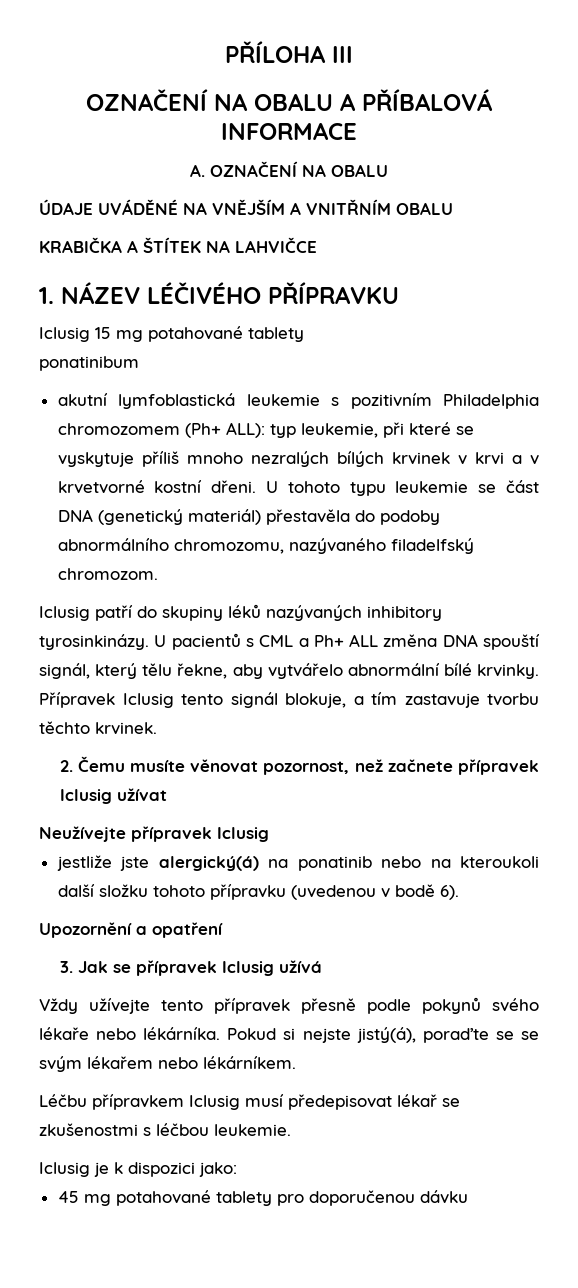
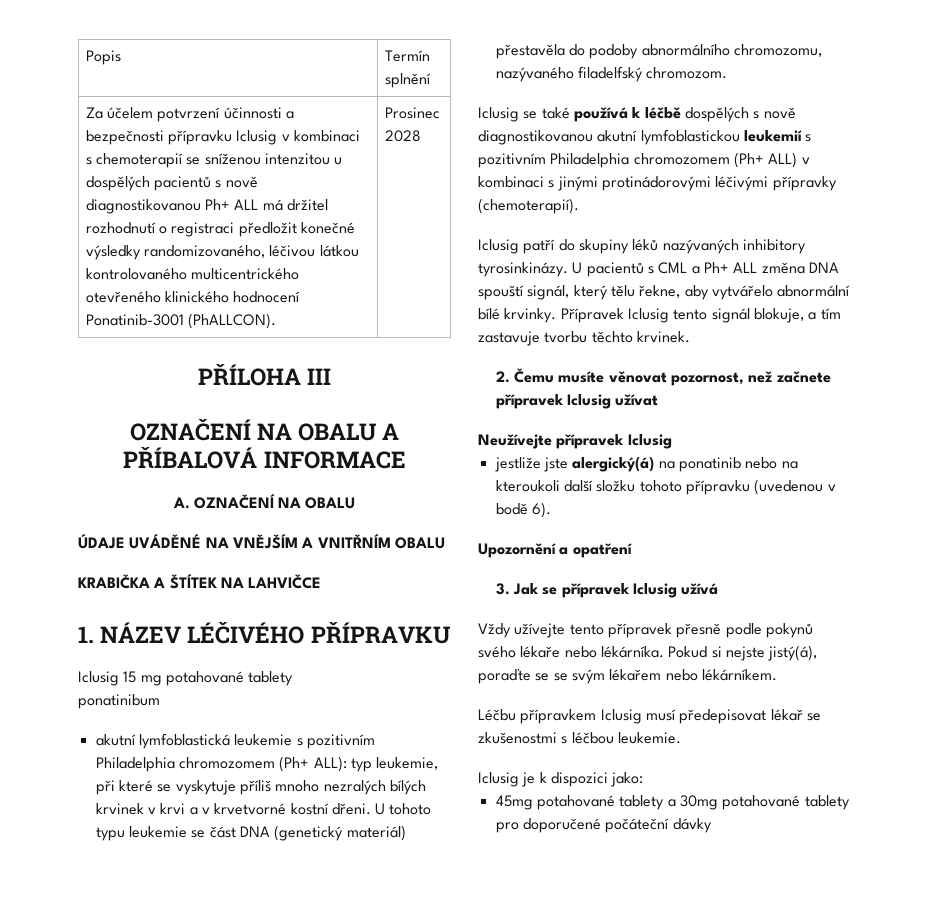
(225, 52) none -> [85,50,121,65] [384,50,430,62] [384,73,431,88] [85,107,295,122] [85,130,361,145] [85,153,343,168] [85,176,258,191] [85,199,329,214] [85,222,356,237] [85,245,359,260] [85,268,300,280] [85,291,301,303] [85,313,277,329] [384,107,440,119] [384,130,421,142] Popis | Termín splnění // Za účelem potvrzení účinnosti a bezpečnosti přípravku Iclusig v kombinaci s chemoterapií se sníženou intenzitou u dospělých pacientů s nově diagnostikovanou Ph+ ALL má držitel rozhodnutí o registraci předložit konečné výsledky randomizovaného, léčivou látkou kontrolovaného multicentrického otevřeného klinického hodnocení Ponatinib-3001 (PhALLCON). | Prosinec 2028 //
(158, 574) none -> [478,107,796,122] [478,129,812,145] [478,152,810,168] [478,176,837,191] [478,198,579,214] // Iclusig se také používá k léčbě dospělých s nově diagnostikovanou akutní lymfoblastickou leukemií s pozitivním Philadelphia chromozomem (Ph+ ALL) v kombinaci s jinými protinádorovými léčivými přípravky (chemoterapií).
[57,1190,468,1206] 45 mg potahované tablety pro doporučenou dávku -> [495,795,850,810] [495,818,712,833] 45mg potahované tablety a 30mg potahované tablety pro doporučené počáteční dávky

